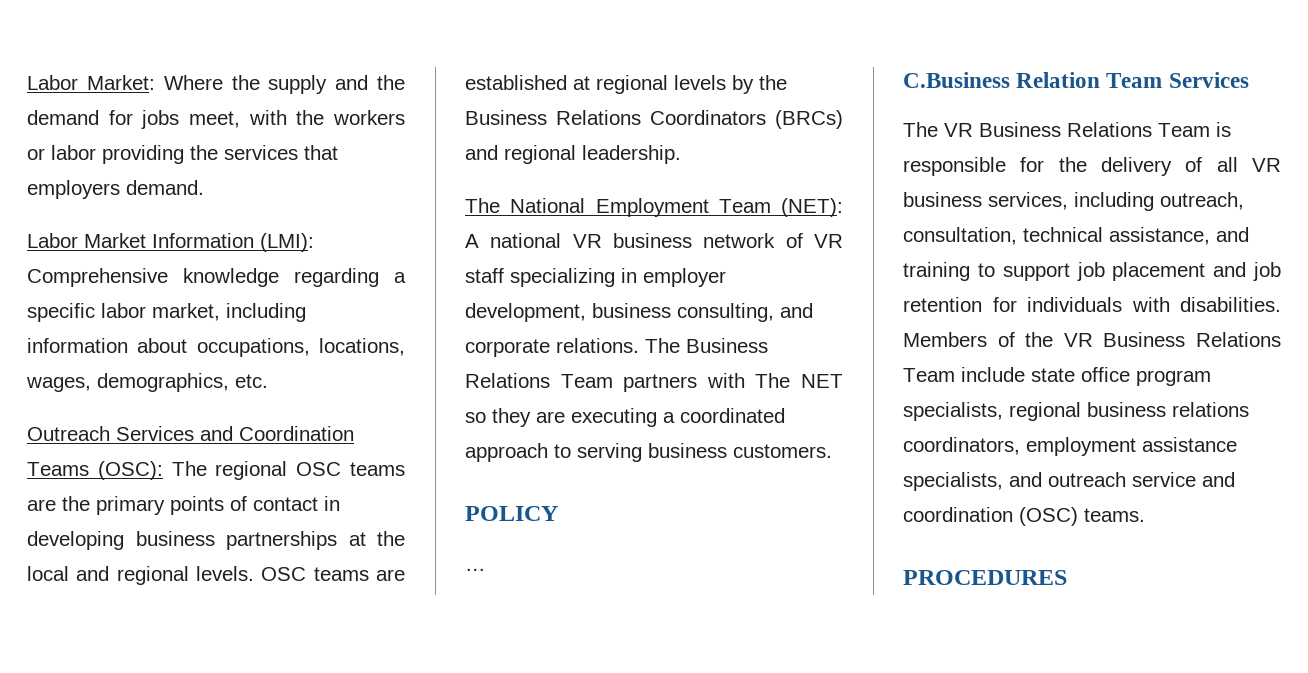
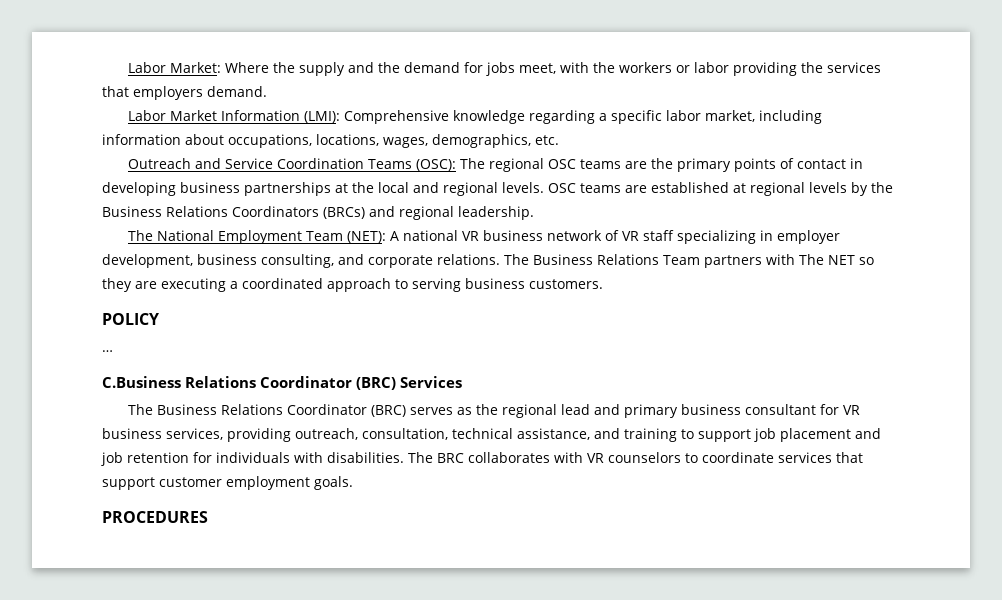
[116,426,233,441] Services and -> [194,158,273,169] and Service
[1016,72,1163,88] Relation Team -> [185,376,396,390] Relations Coordinator (BRC)
[944,122,1231,137] [903,157,1238,176] VR Business Relations Team is responsible for the delivery of all -> [156,404,839,418] Business Relations Coordinator (BRC) serves as the regional lead and primary business consultant for
[1074,192,1154,211] including -> [227,428,291,442] providing
[903,332,1281,347] [903,367,1211,386] [903,402,1249,421] [903,437,1237,456] [903,472,1235,491] [903,507,1145,526] Members of the VR Business Relations Team include state office program specialists, regional business relations coordinators, employment assistance specialists, and outreach service and coordination (OSC) teams. -> [408,452,863,463] [102,476,353,490] The BRC collaborates with VR counselors to coordinate services that support customer employment goals.

